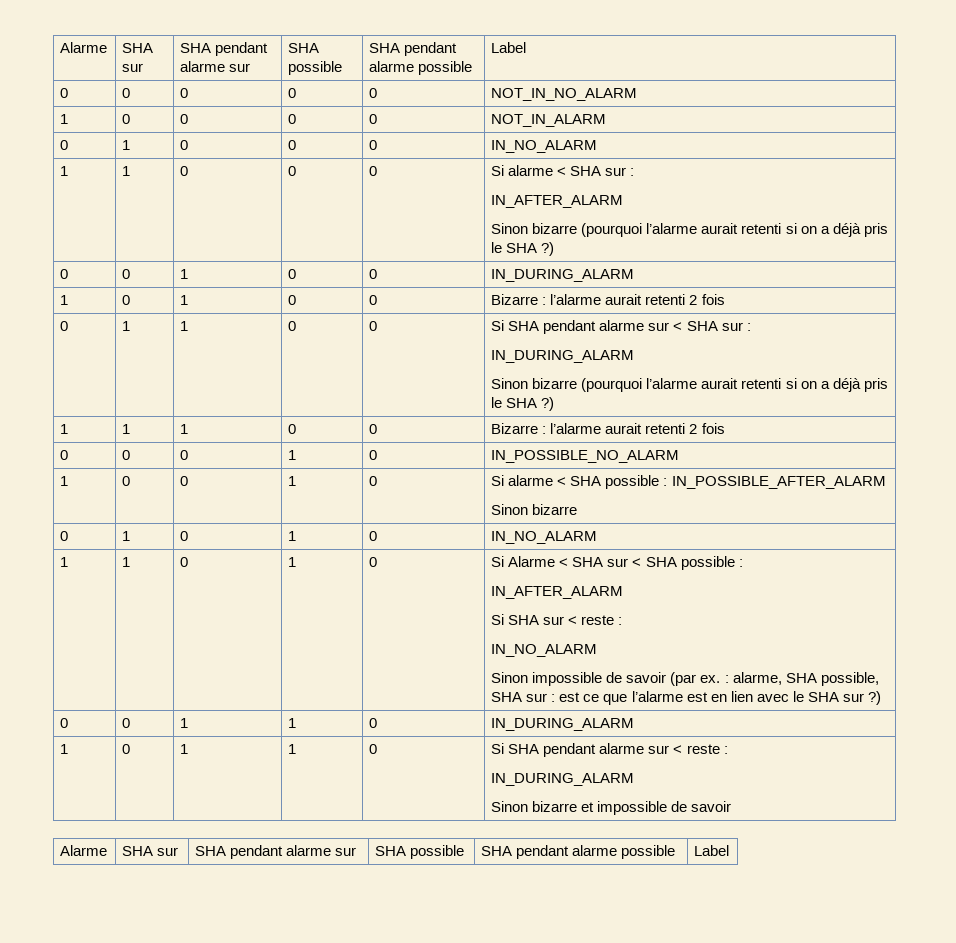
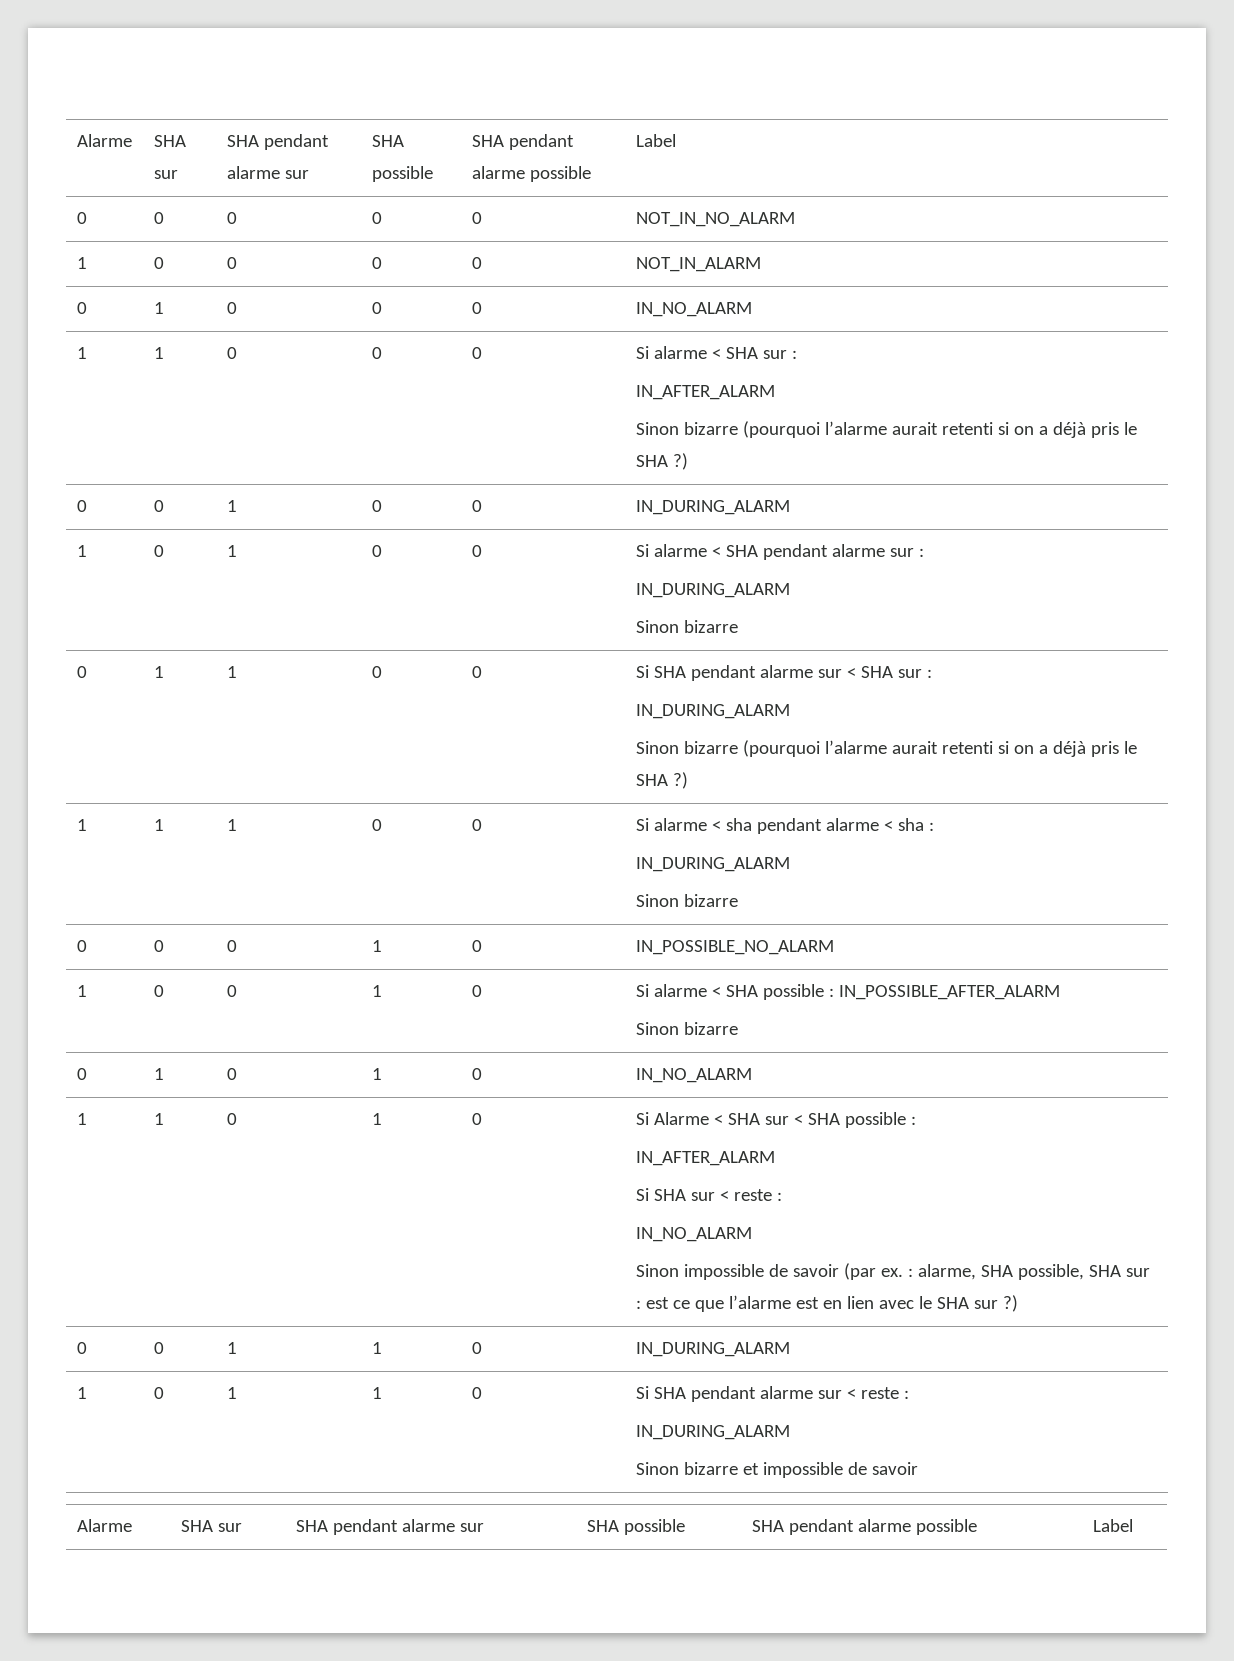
[491,294,725,305] Bizarre : l’alarme aurait retenti 2 fois -> [635,544,924,560] [635,583,790,598] [635,620,738,633] Si alarme < SHA pendant alarme sur : // IN_DURING_ALARM // Sinon bizarre
[491,423,725,434] Bizarre : l’alarme aurait retenti 2 fois -> [635,818,934,834] [635,857,790,872] [635,894,738,907] Si alarme < sha pendant alarme < sha : // IN_DURING_ALARM // Sinon bizarre

